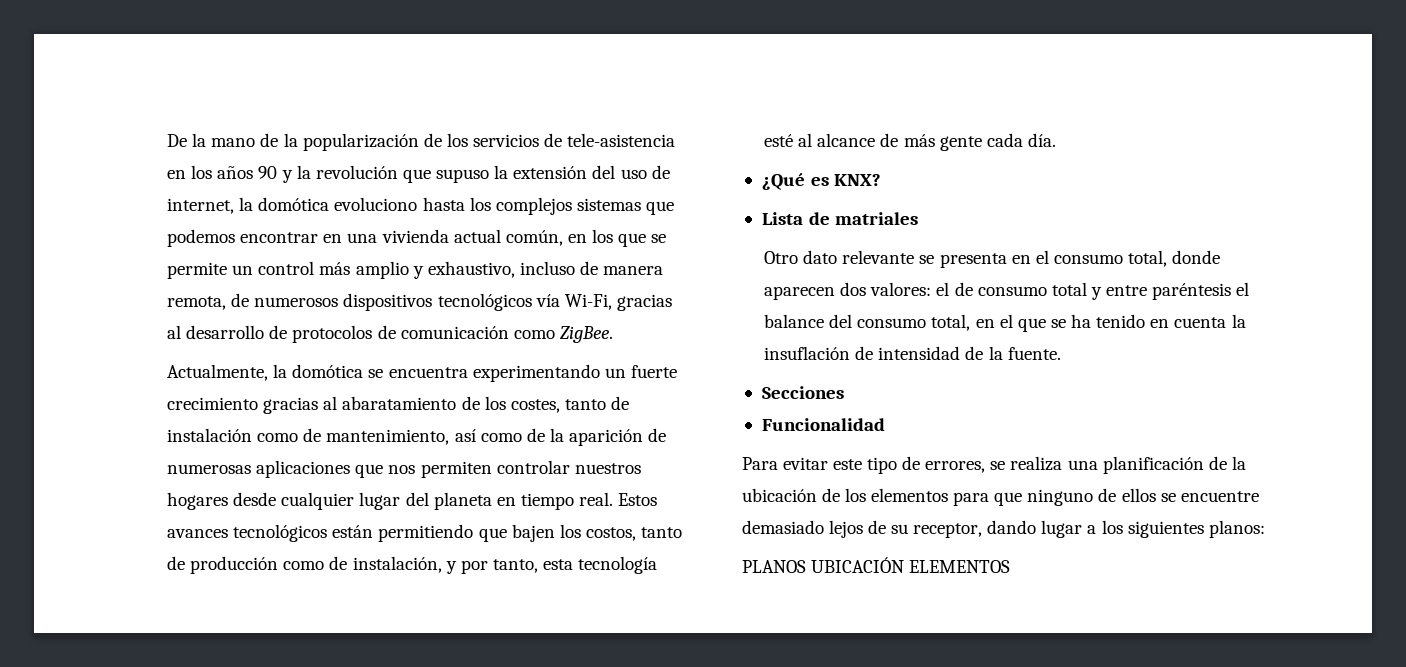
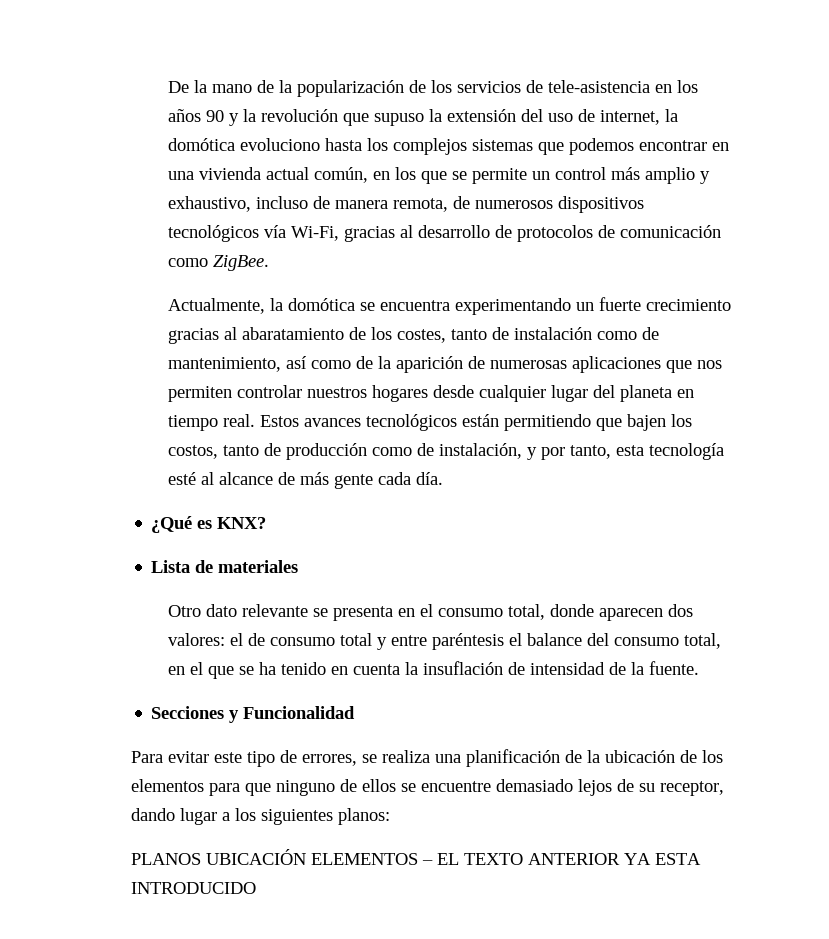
[834,212,918,225] matriales -> [218,560,299,573] materiales
(845, 392) // -> [229,710,240,723] y
(1010, 566) none -> [421,853,701,865] [130,882,256,894] – EL TEXTO ANTERIOR YA ESTA INTRODUCIDO

